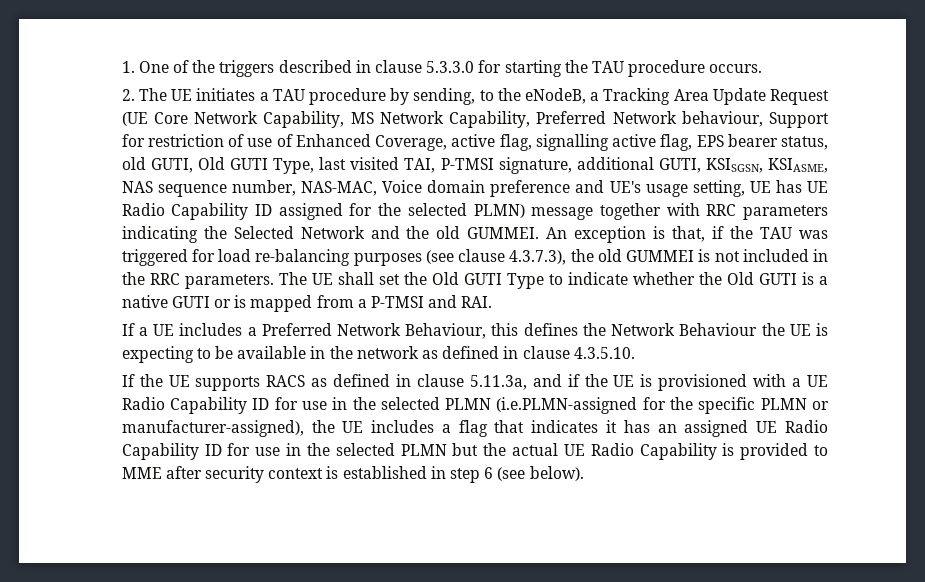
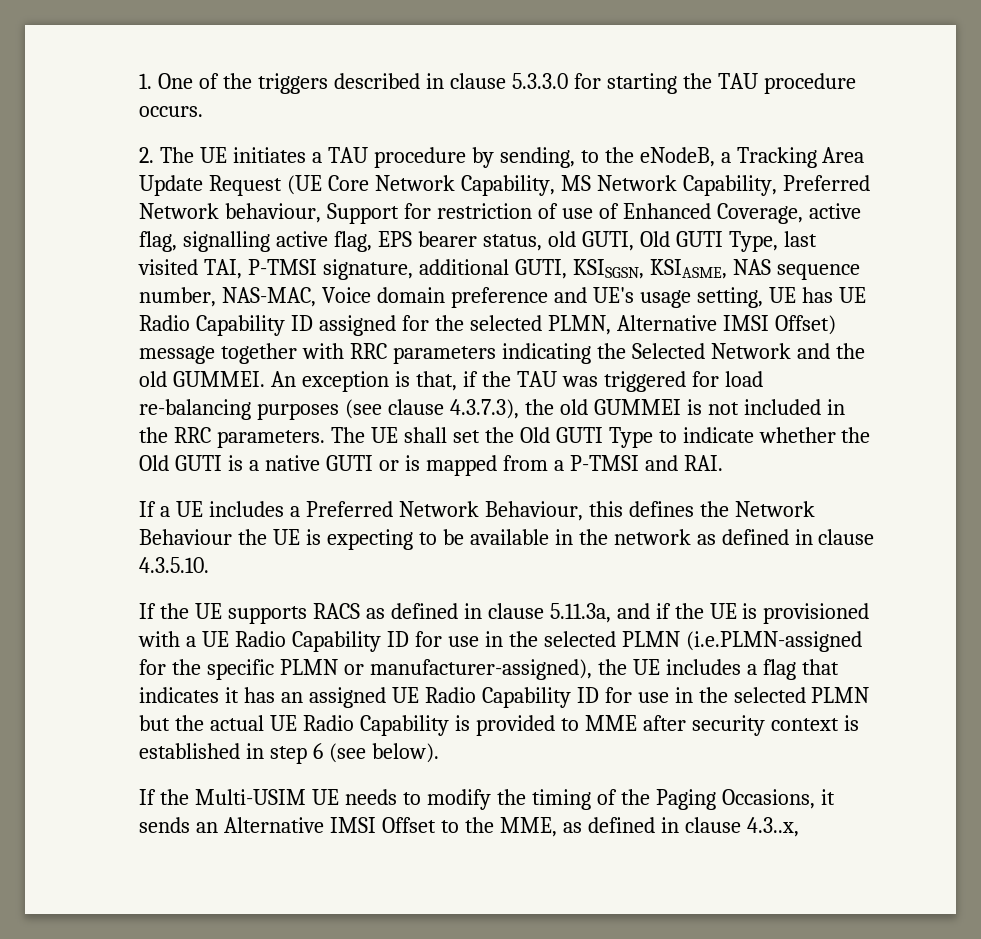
[473,204,525,218] PLMN) -> [547,315,836,335] PLMN, Alternative IMSI Offset)
(584, 473) none -> [139,789,835,810] [139,817,799,837] // If the Multi-USIM UE needs to modify the timing of the Paging Occasions, it sends an Alternative IMSI Offset to the MME, as defined in clause 4.3..x,

